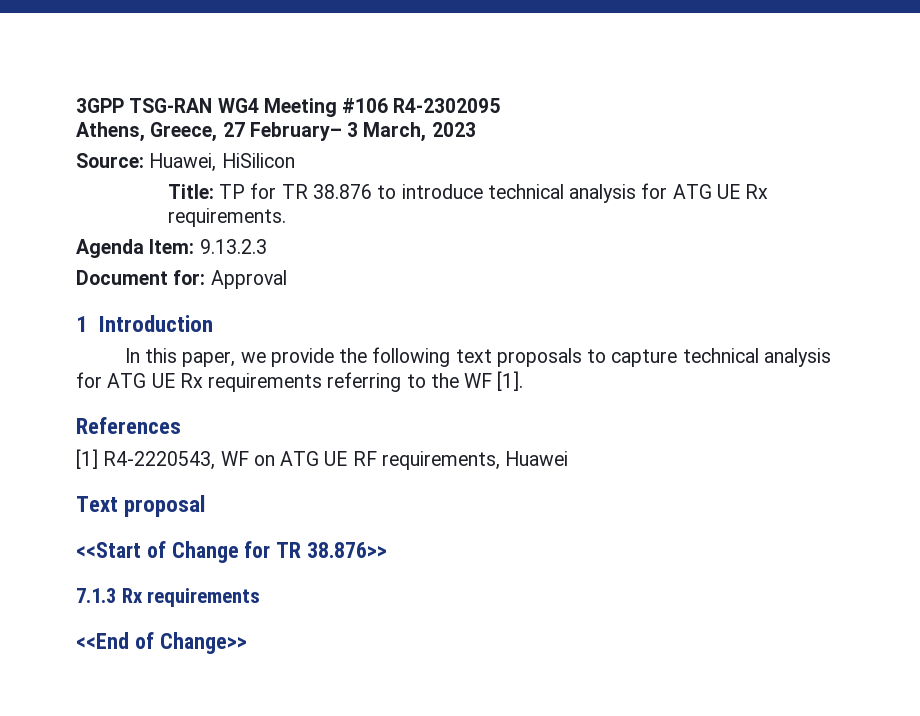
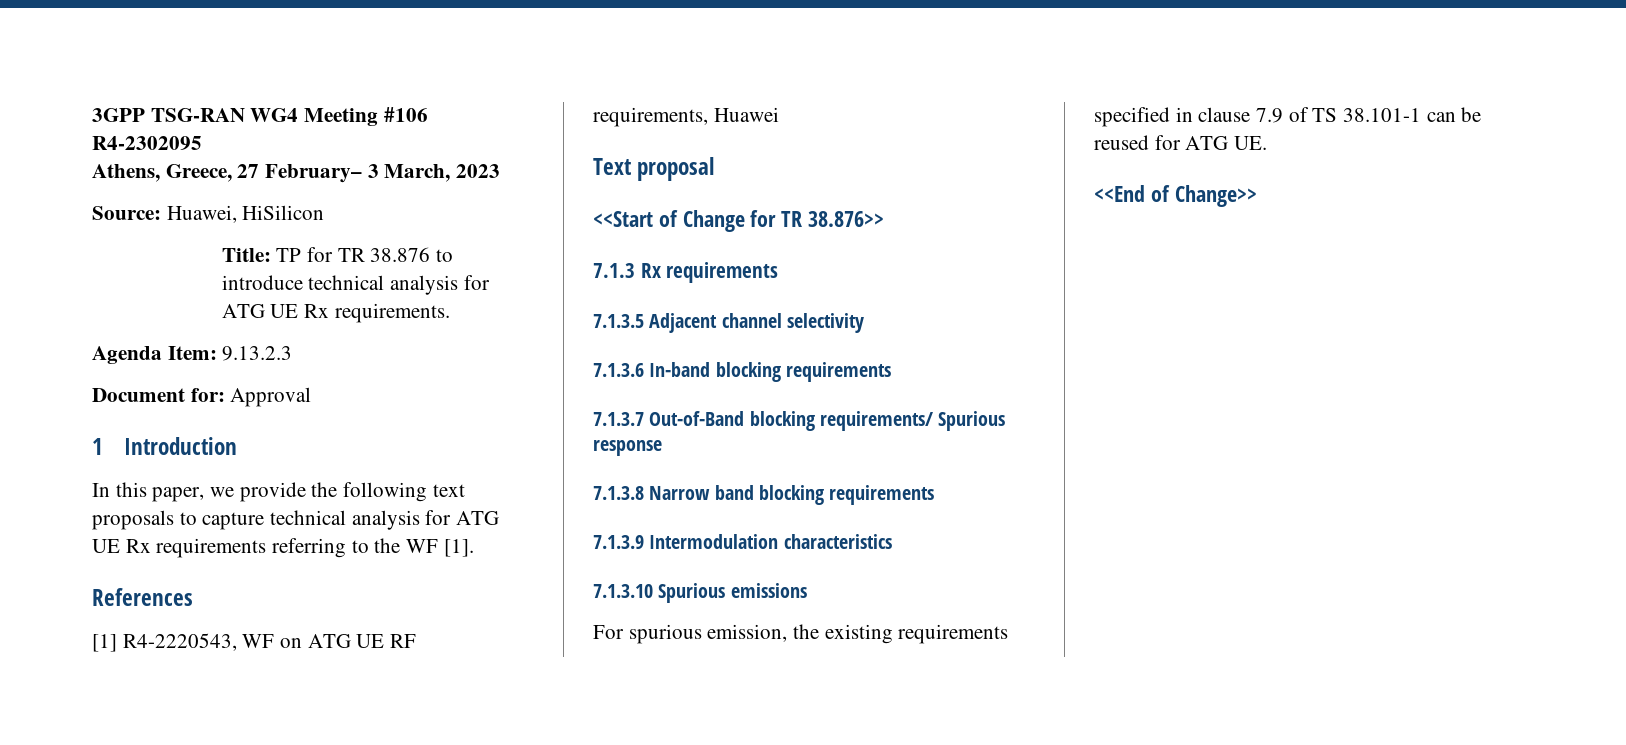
(261, 597) none -> [593,313,864,333] [593,362,891,382] [593,411,1006,431] [593,440,662,456] [593,485,935,505] [593,534,892,549] [593,583,807,603] [593,624,1009,644] [1094,107,1482,127] [1094,135,1268,150] // 7.1.3.5 Adjacent channel selectivity // 7.1.3.6 In-band blocking requirements // 7.1.3.7 Out-of-Band blocking requirements/ Spurious response // 7.1.3.8 Narrow band blocking requirements // 7.1.3.9 Intermodulation characteristics // 7.1.3.10 Spurious emissions // For spurious emission, the existing requirements specified in clause 7.9 of TS 38.101-1 can be reused for ATG UE.

